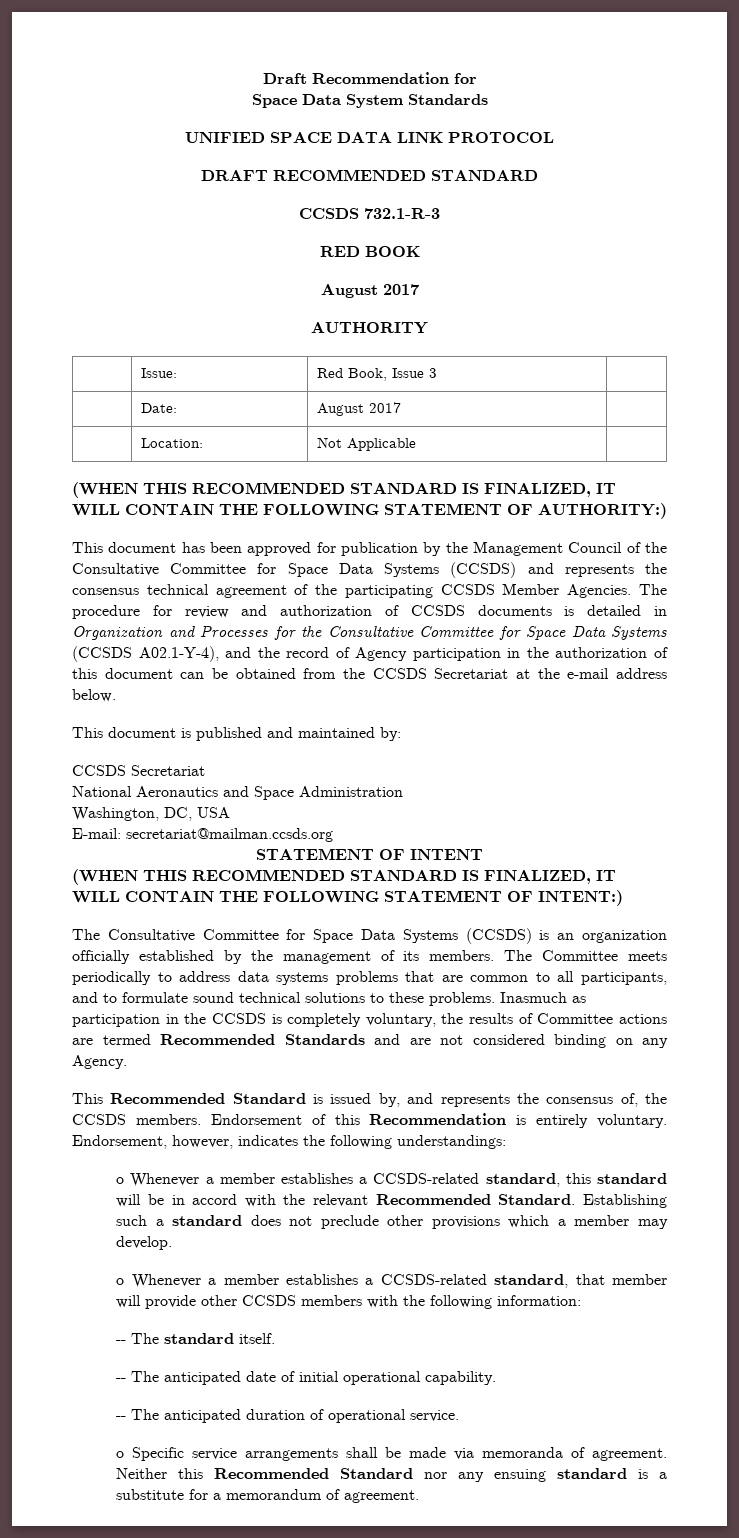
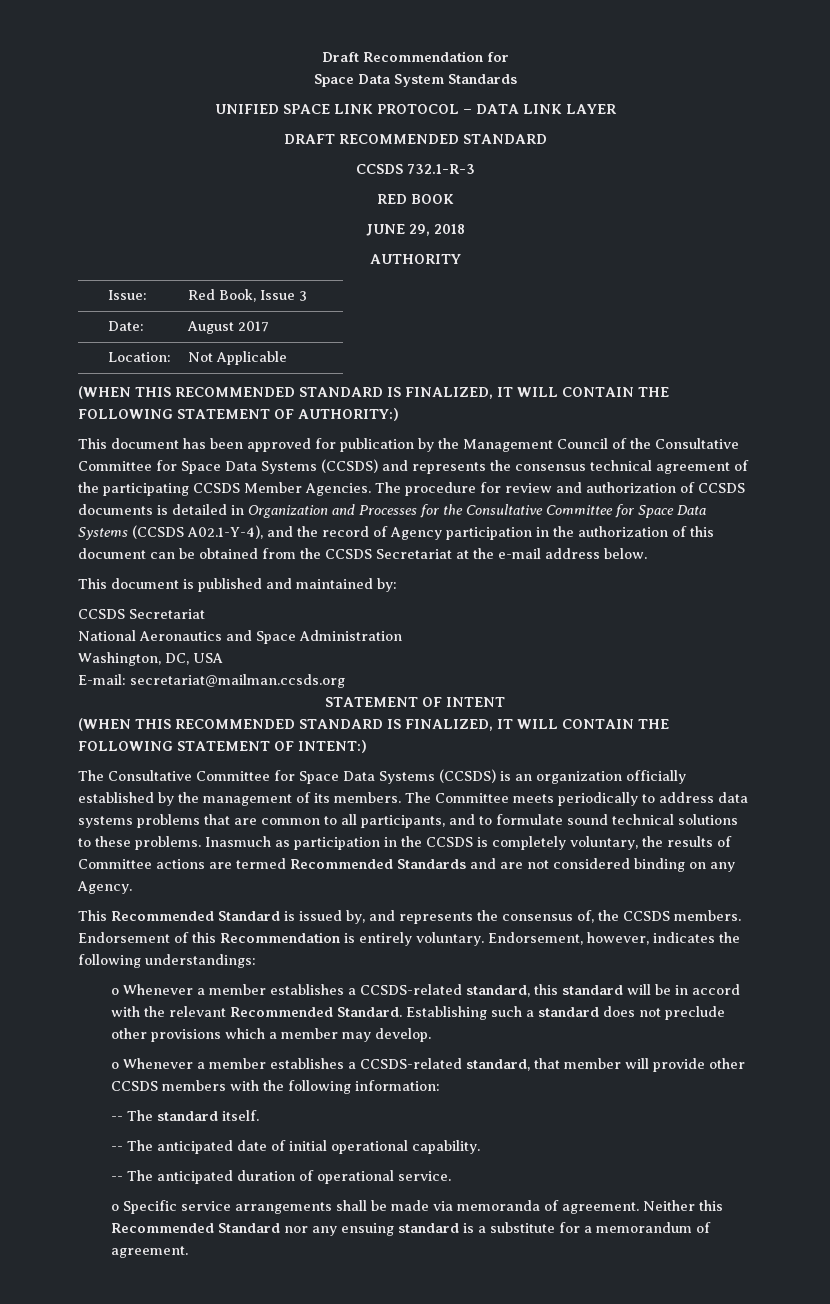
(332, 137) none -> [333,104,472,114] LINK PROTOCOL –
[448,132,554,143] PROTOCOL -> [565,104,617,114] LAYER
[320,284,419,298] August 2017 -> [365,224,465,236] JUNE 29, 2018

